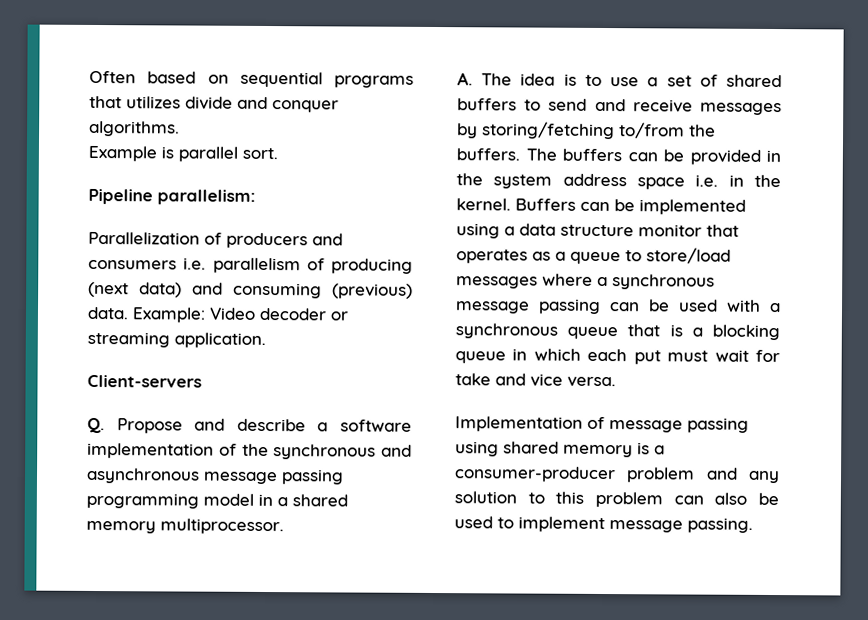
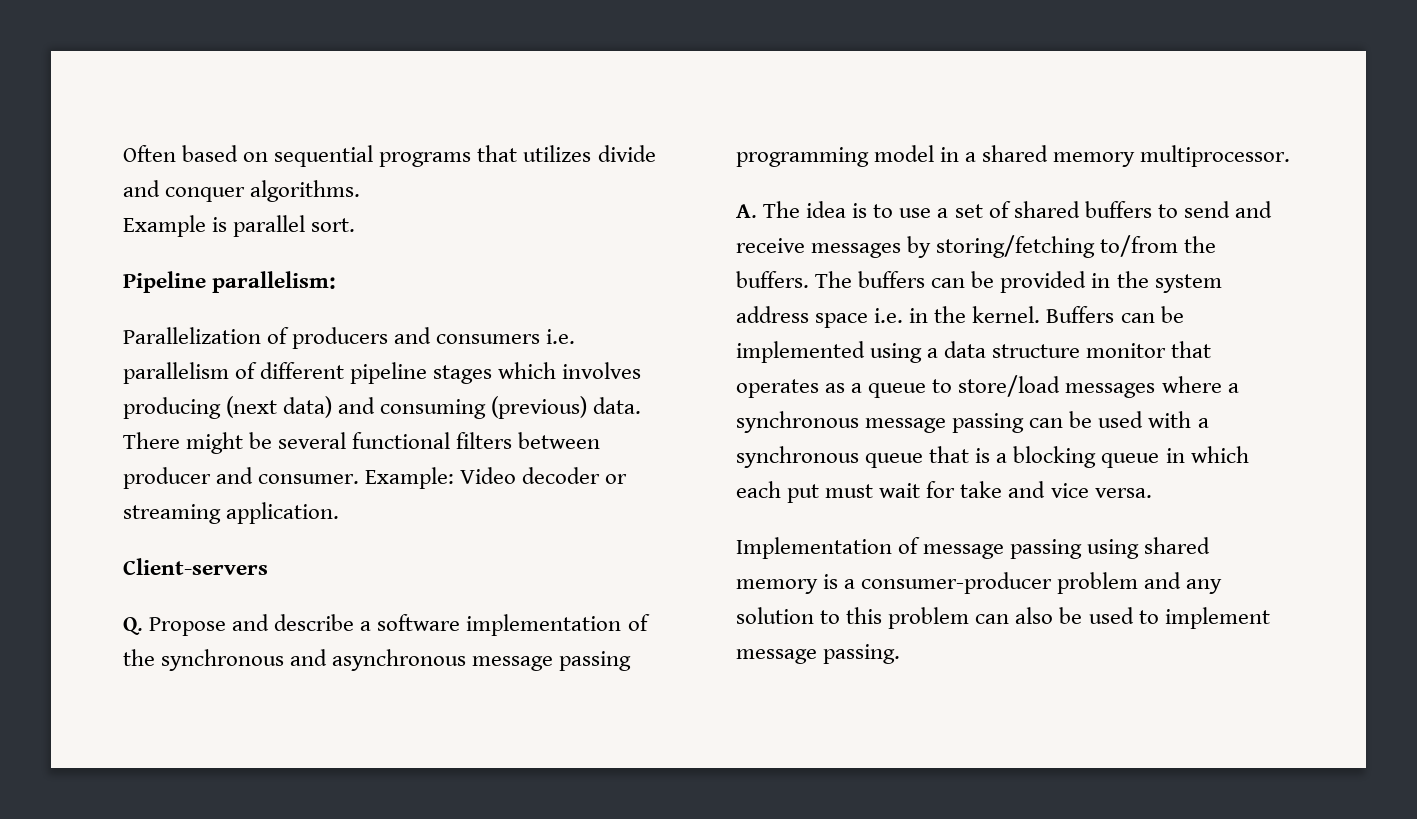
(325, 264) none -> [260,362,642,384] different pipeline stages which involves
(129, 313) none -> [123,432,601,454] [123,467,360,489] There might be several functional filters between producer and consumer.

